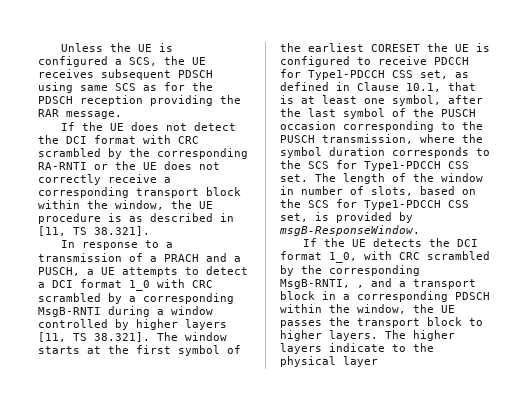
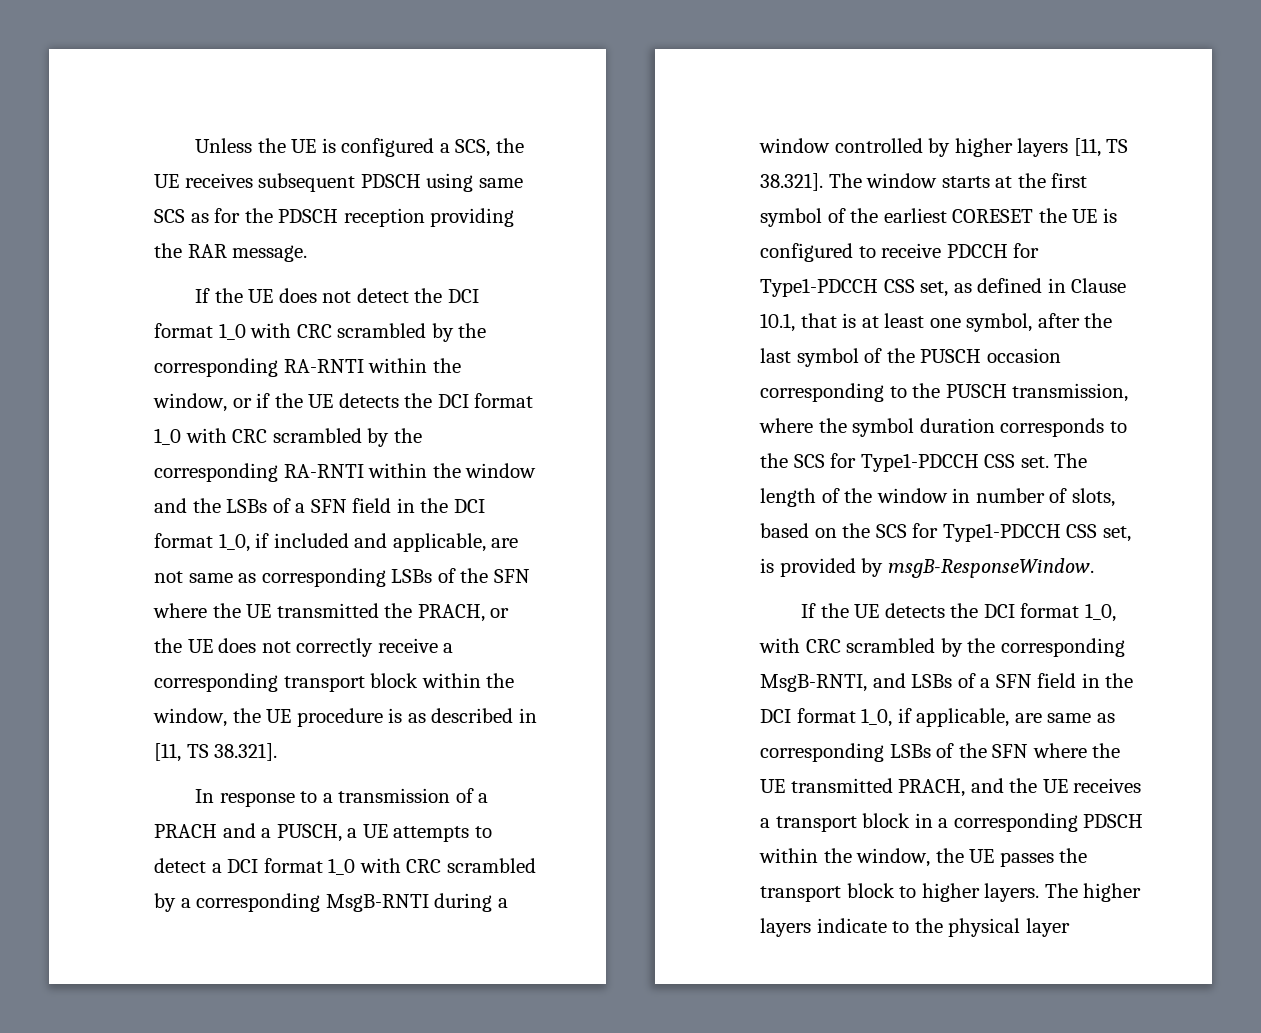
[143,135,199,144] [38,148,248,159] [38,162,87,170] with CRC scrambled by the corresponding RA-RNTI -> [218,323,487,342] [154,358,461,377] [153,393,534,412] [154,428,422,447] [154,463,537,482] [154,498,485,513] [154,533,519,552] [154,568,530,587] [153,603,485,622] 1_0 with CRC scrambled by the corresponding RA-RNTI within the window, or if the UE detects the DCI format 1_0 with CRC scrambled by the corresponding RA-RNTI within the window and the LSBs of a SFN field in the DCI format 1_0, if included and applicable, are not same as corresponding LSBs of the SFN where the UE transmitted the PRACH,
[357,278,392,288] , and -> [872,673,1134,688] [760,708,1115,727] [760,743,1121,762] [760,778,1142,797] and LSBs of a SFN field in the DCI format 1_0, if applicable, are same as corresponding LSBs of the SFN where the UE transmitted PRACH, and the UE receives

